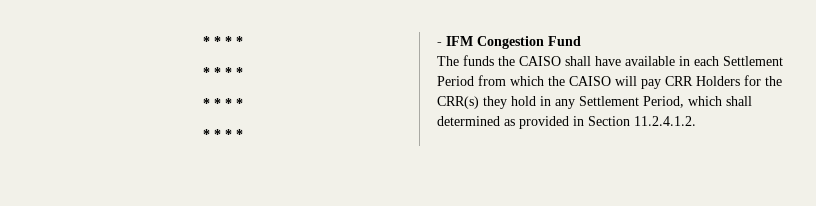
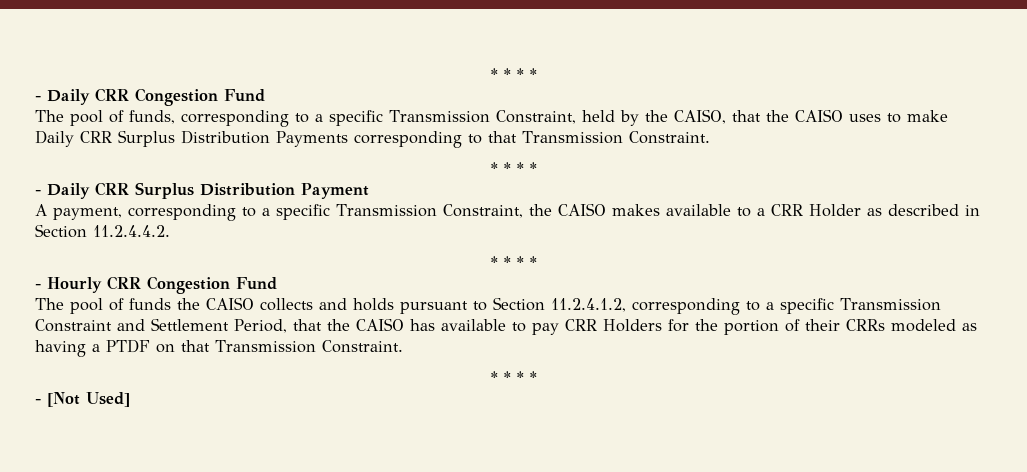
[202,36,243,46] [202,67,243,77] [202,98,243,108] [202,129,243,139] [437,36,581,49] [437,56,459,66] * * * * // * * * * // * * * * // * * * * // - IFM Congestion Fund // The -> [490,68,537,80] [35,88,265,106] [35,109,948,127] [35,130,710,148] [490,162,537,174] [35,182,369,199] [35,203,980,221] [35,224,170,238] [490,256,537,268] [35,276,277,294] [35,298,124,314] * * * * // - Daily CRR Congestion Fund // The pool of funds, corresponding to a specific Transmission Constraint, held by the CAISO, that the CAISO uses to make Daily CRR Surplus Distribution Payments corresponding to that Transmission Constraint. // * * * * // - Daily CRR Surplus Distribution Payment // A payment, corresponding to a specific Transmission Constraint, the CAISO makes available to a CRR Holder as described in Section 11.2.4.4.2. // * * * * // - Hourly CRR Congestion Fund // The pool of
[565,56,783,66] [437,75,637,86] shall have available in each Settlement Period from which the CAISO will -> [260,297,941,315] [35,318,526,333] collects and holds pursuant to Section 11.2.4.1.2, corresponding to a specific Transmission Constraint and Settlement Period, that the CAISO has available to
[437,96,752,109] [437,116,696,129] CRR(s) they hold in any Settlement Period, which shall determined as provided in Section 11.2.4.1.2. -> [724,319,977,335] [35,339,403,357] [490,371,537,383] [35,392,130,407] portion of their CRRs modeled as having a PTDF on that Transmission Constraint. // * * * * // - [Not Used]

